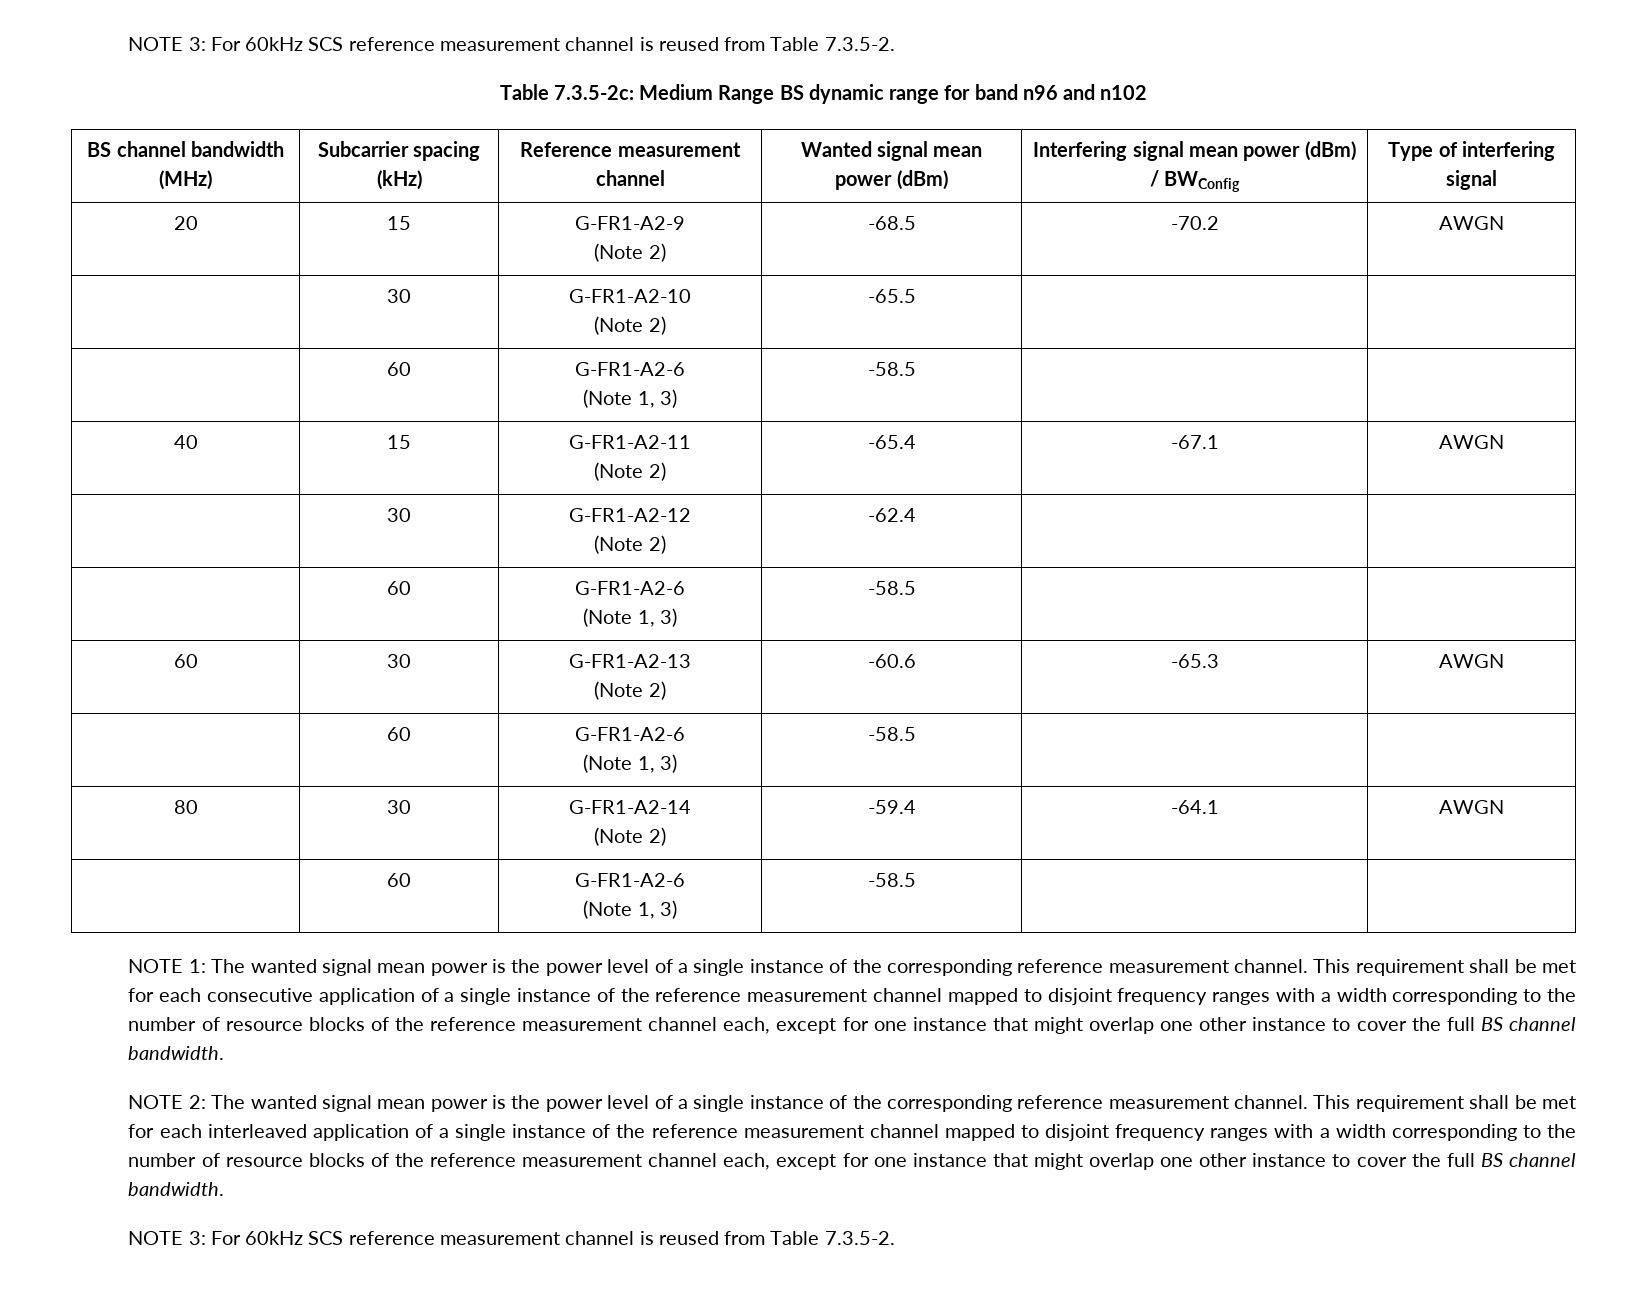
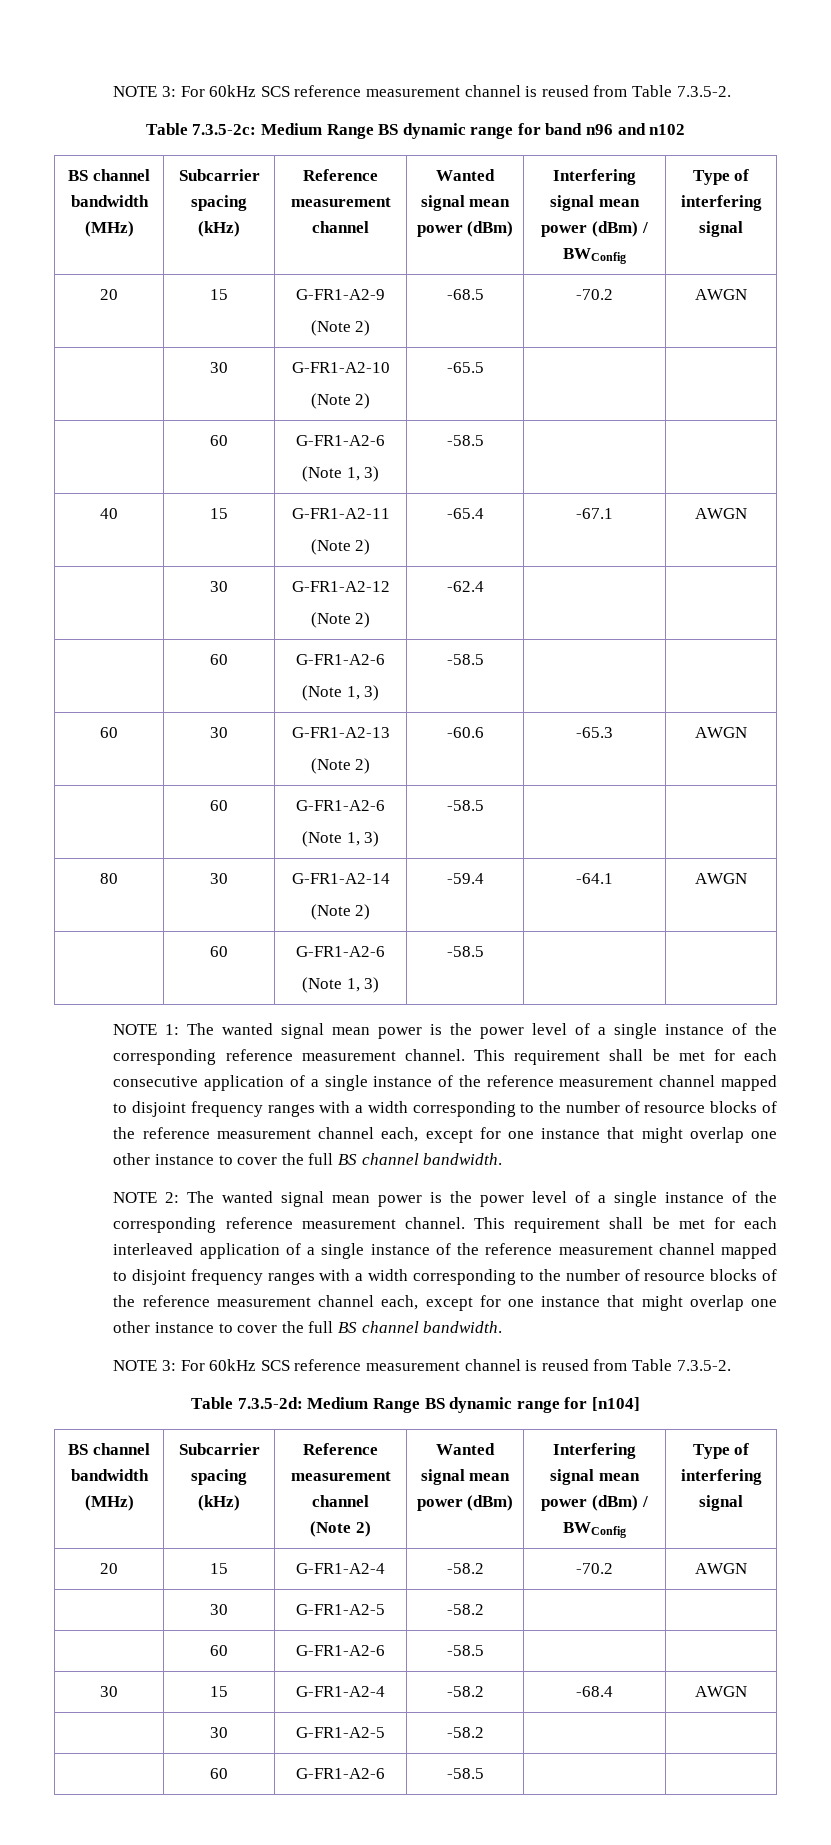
(895, 1238) none -> [191,1397,640,1413] [68,1443,150,1455] [70,1469,149,1481] [84,1495,134,1511] [178,1443,260,1455] [191,1469,247,1485] [198,1495,240,1511] [303,1443,378,1455] [290,1471,391,1481] [312,1495,369,1507] [310,1521,371,1537] [436,1443,495,1455] [420,1469,511,1485] [416,1495,514,1511] [553,1443,636,1459] [550,1469,640,1485] [541,1495,648,1511] [563,1522,626,1538] [692,1443,750,1459] [680,1469,762,1485] [699,1495,743,1511] [100,1563,118,1574] [210,1563,228,1574] [296,1563,385,1574] [446,1563,484,1574] [576,1563,613,1574] [695,1563,747,1574] [210,1604,228,1615] [296,1604,385,1615] [446,1604,484,1615] [210,1645,228,1656] [296,1645,385,1656] [446,1645,484,1656] [100,1686,118,1697] [210,1686,228,1697] [296,1686,385,1697] [446,1686,484,1697] [576,1686,613,1697] [695,1686,747,1697] [210,1727,228,1738] [296,1727,385,1738] [446,1727,484,1738] [210,1768,228,1779] [296,1768,385,1779] [446,1768,484,1779] // Table 7.3.5-2d: Medium Range BS dynamic range for [n104] // BS channel bandwidth (MHz) | Subcarrier spacing (kHz) | Reference measurement channel // (Note 2) | Wanted signal mean power (dBm) | Interfering signal mean power (dBm) / BWConfig | Type of interfering signal // 20 | 15 | G-FR1-A2-4 | -58.2 | -70.2 | AWGN // | 30 | G-FR1-A2-5 | -58.2 | | // | 60 | G-FR1-A2-6 | -58.5 | | // 30 | 15 | G-FR1-A2-4 | -58.2 | -68.4 | AWGN // | 30 | G-FR1-A2-5 | -58.2 | | // | 60 | G-FR1-A2-6 | -58.5 | |

